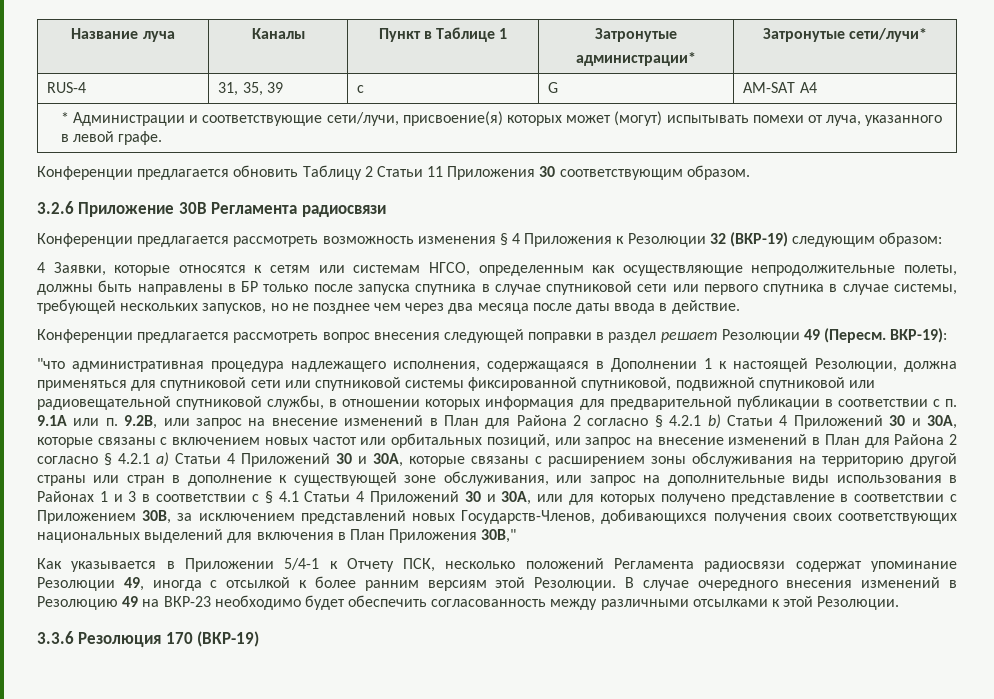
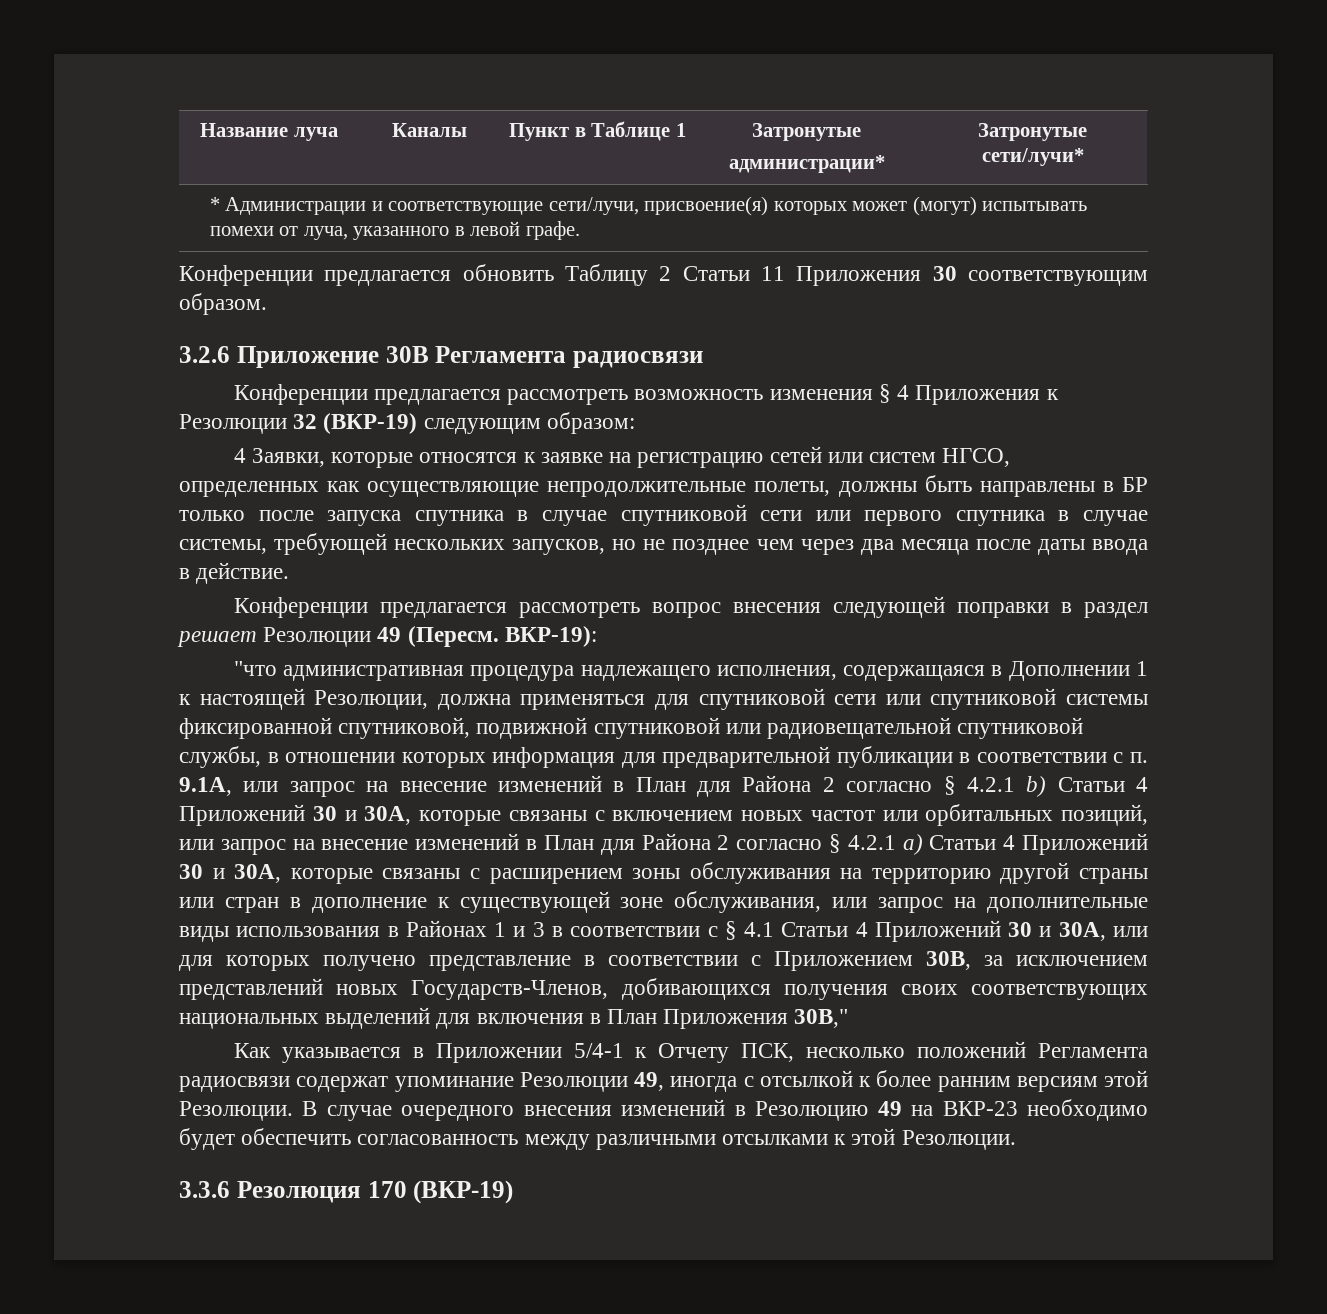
[47,82,87,93] [218,82,283,96] [357,85,365,93] [548,82,559,93] [743,82,817,93] // RUS-4 | 31, 35, 39 | c | G | AM-SAT A4 -> (1084, 157) none
[270,262,584,276] сетям или системам НГСО, определенным -> [540,446,1011,468] [179,481,319,497] заявке на регистрацию сетей или систем НГСО, определенных
[37,415,158,429] 9.1А или п. 9.2B, -> [179,777,232,796] 9.1А,

